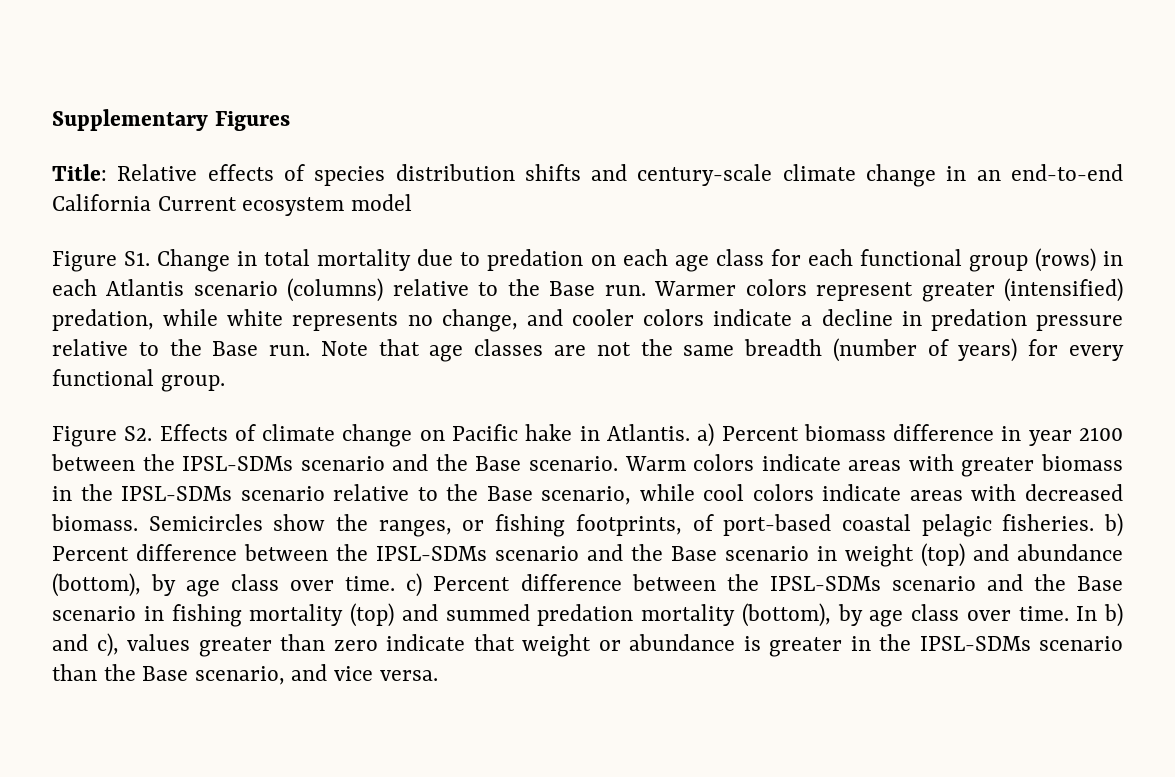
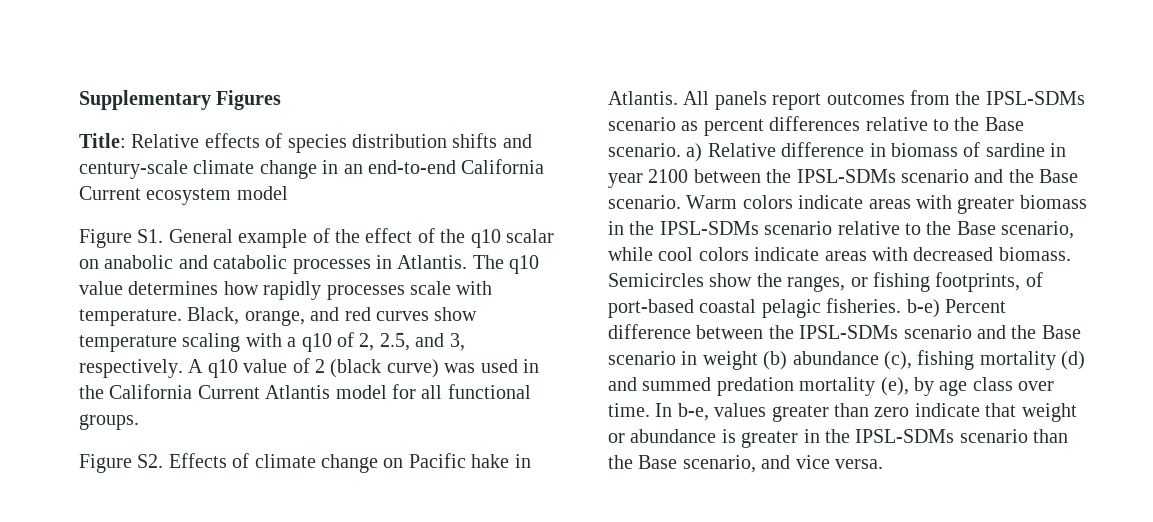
[157,248,1123,272] [52,278,1123,302] [52,309,1123,332] [52,338,1125,362] [52,369,225,392] Change in total mortality due to predation on each age class for each functional group (rows) in each Atlantis scenario (columns) relative to the Base run. Warmer colors represent greater (intensified) predation, while white represents no change, and cooler colors indicate a decline in predation pressure relative to the Base run. Note that age classes are not the same breadth (number of years) for every functional group. -> [168,228,554,248] [79,255,540,274] [79,281,493,300] [79,307,478,326] [79,332,465,352] [79,358,539,378] [79,384,531,399] [79,414,139,430] General example of the effect of the q10 scalar on anabolic and catabolic processes in Atlantis. The q10 value determines how rapidly processes scale with temperature. Black, orange, and red curves show temperature scaling with a q10 of 2, 2.5, and 3, respectively. A q10 value of 2 (black curve) was used in the California Current Atlantis model for all functional groups.
[697,423,995,447] a) Percent biomass difference -> [683,90,1085,110] [608,116,1024,136] [608,142,1045,162] All panels report outcomes from the IPSL-SDMs scenario as percent differences relative to the Base scenario. a) Relative difference in biomass of sardine
[1104,513,1123,537] b) -> [906,299,940,318] b-e)
[921,543,1123,567] [52,573,1124,597] [52,606,164,621] (top) and abundance (bottom), by age class over time. c) Percent difference between the IPSL-SDMs scenario and the Base scenario in -> [763,351,912,370] (b) abundance (c),
[350,603,394,627] (top) -> [1061,351,1086,370] (d)
[741,603,831,627] (bottom), -> [880,377,909,396] (e),
[1104,603,1123,627] [52,633,119,657] b) and c), -> [677,403,709,421] b-e,

